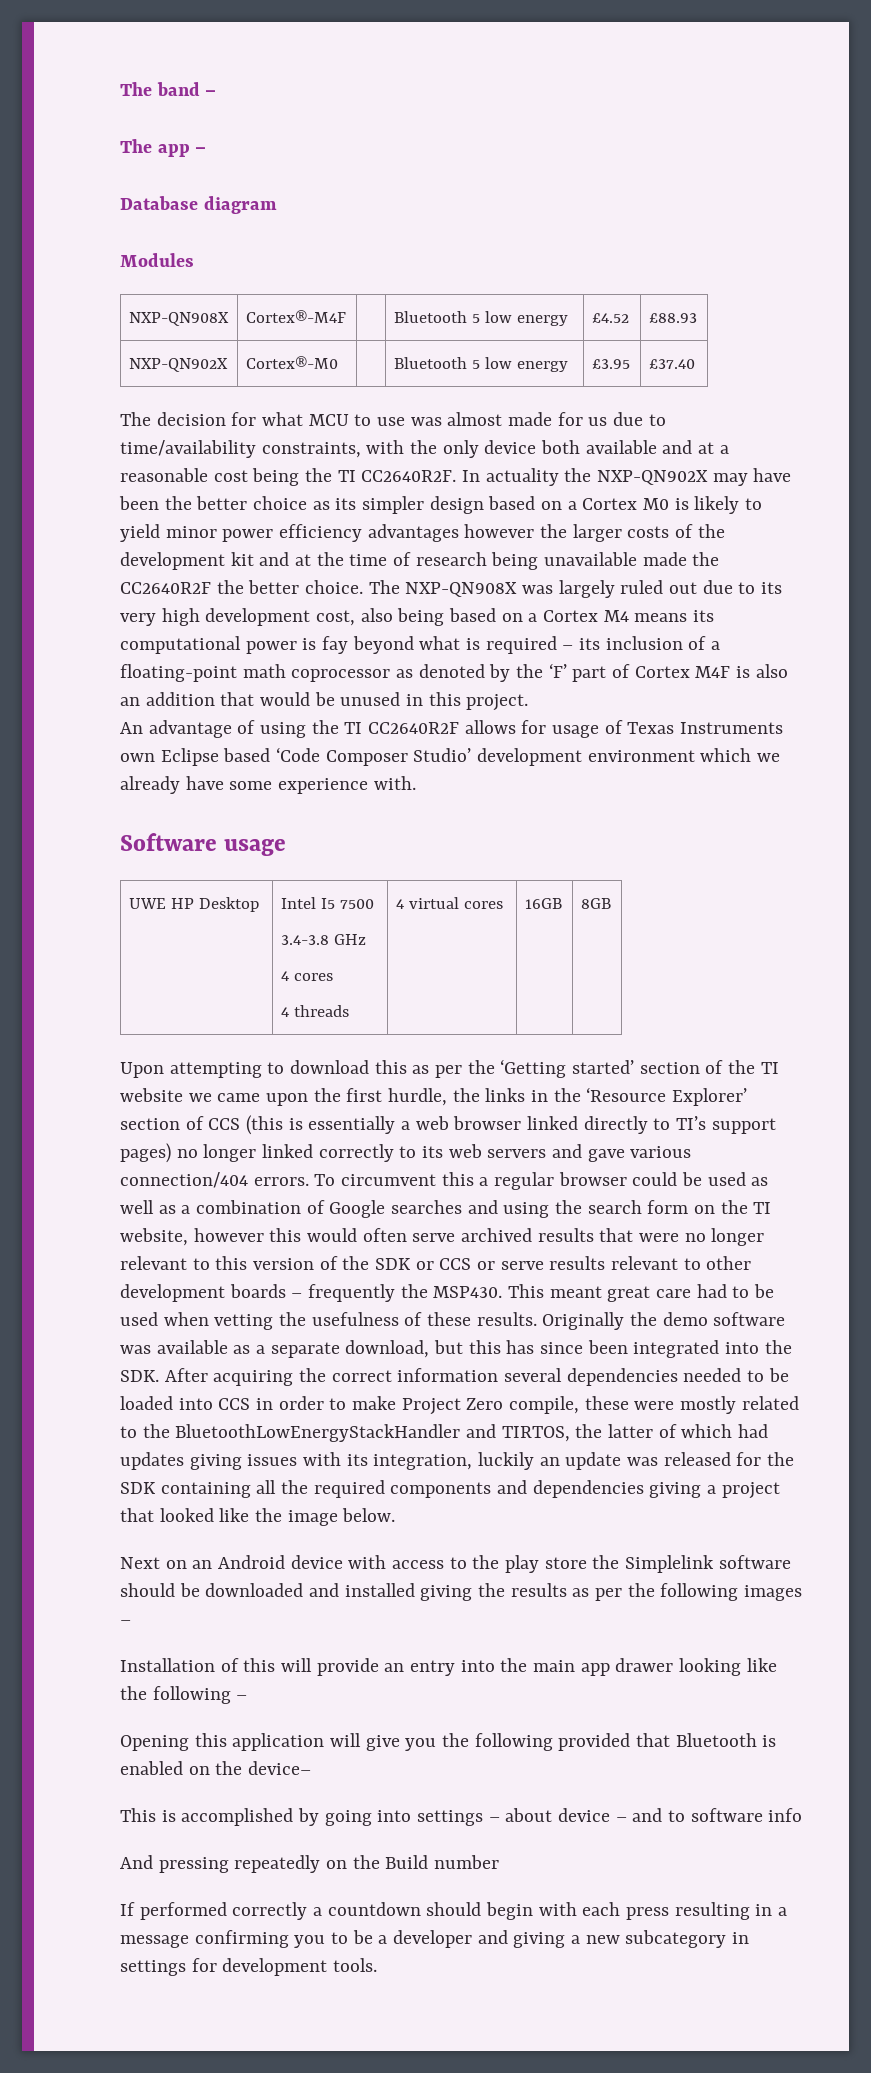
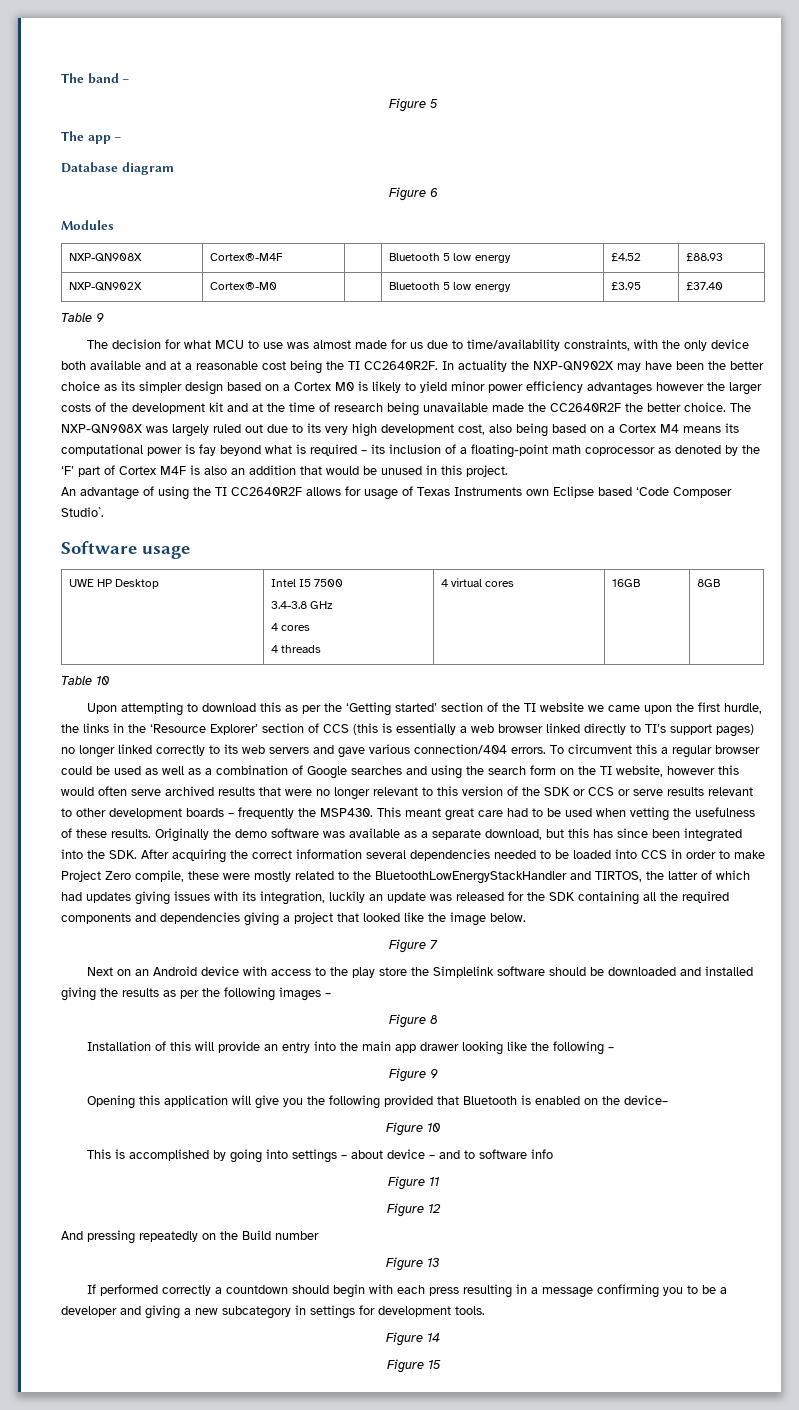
(217, 93) none -> [389,98,438,112] // Figure 5
(277, 205) none -> [388,187,438,201] // Figure 6
(695, 364) none -> [61,313,104,322] // Table 9
[413,748,781,766] [120,776,416,794] Studio’ development environment which we already have some experience with. -> [61,507,104,517] Studio`.
(611, 903) none -> [61,676,110,685] // Table 10
(396, 1515) none -> [389,939,438,953] // Figure 7
(131, 1622) none -> [388,1014,438,1028] // Figure 8
(248, 1697) none -> [388,1068,438,1082] // Figure 9
(312, 1768) none -> [385,1122,441,1136] // Figure 10
(803, 1815) none -> [387,1176,439,1190] [386,1203,441,1217] // Figure 11 // Figure 12
(500, 1862) none -> [386,1257,440,1271] // Figure 13
(378, 1965) none -> [386,1332,440,1346] [386,1359,441,1373] // Figure 14 // Figure 15

